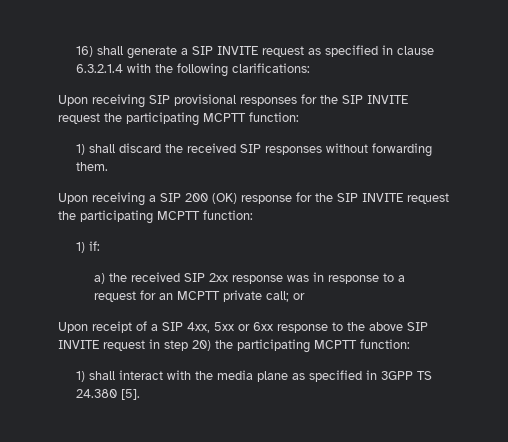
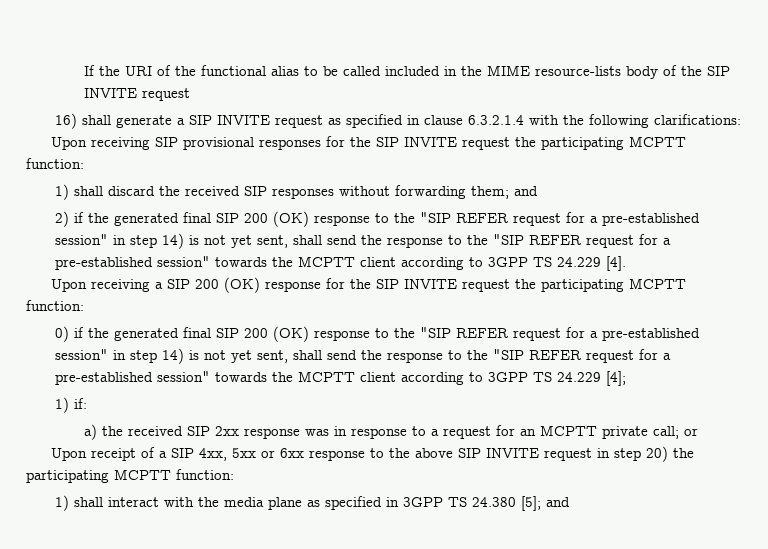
(75, 51) none -> [84,65,731,79] [84,88,191,101] If the URI of the functional alias to be called included in the MIME resource-lists body of the SIP INVITE request //
[75,162,108,171] them. -> [471,186,539,199] [55,211,701,227] [55,233,672,249] [55,256,627,271] them; and // 2) if the generated final SIP 200 (OK) response to the "SIP REFER request for a pre-established session" in step 14) is not yet sent, shall send the response to the "SIP REFER request for a pre-established session" towards the MCPTT client according to 3GPP TS 24.229 [4].
(253, 215) none -> [55,326,701,342] [55,348,672,364] [55,371,627,386] // 0) if the generated final SIP 200 (OK) response to the "SIP REFER request for a pre-established session" in step 14) is not yet sent, shall send the response to the "SIP REFER request for a pre-established session" towards the MCPTT client according to 3GPP TS 24.229 [4];
[120,389,140,400] [5]. -> [521,496,571,511] [5]; and

